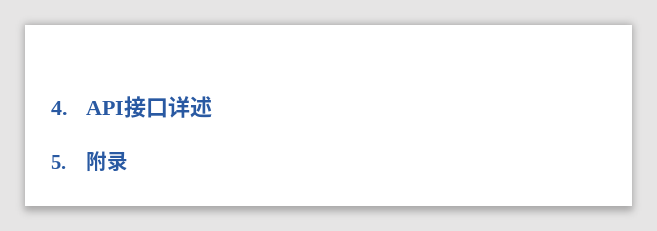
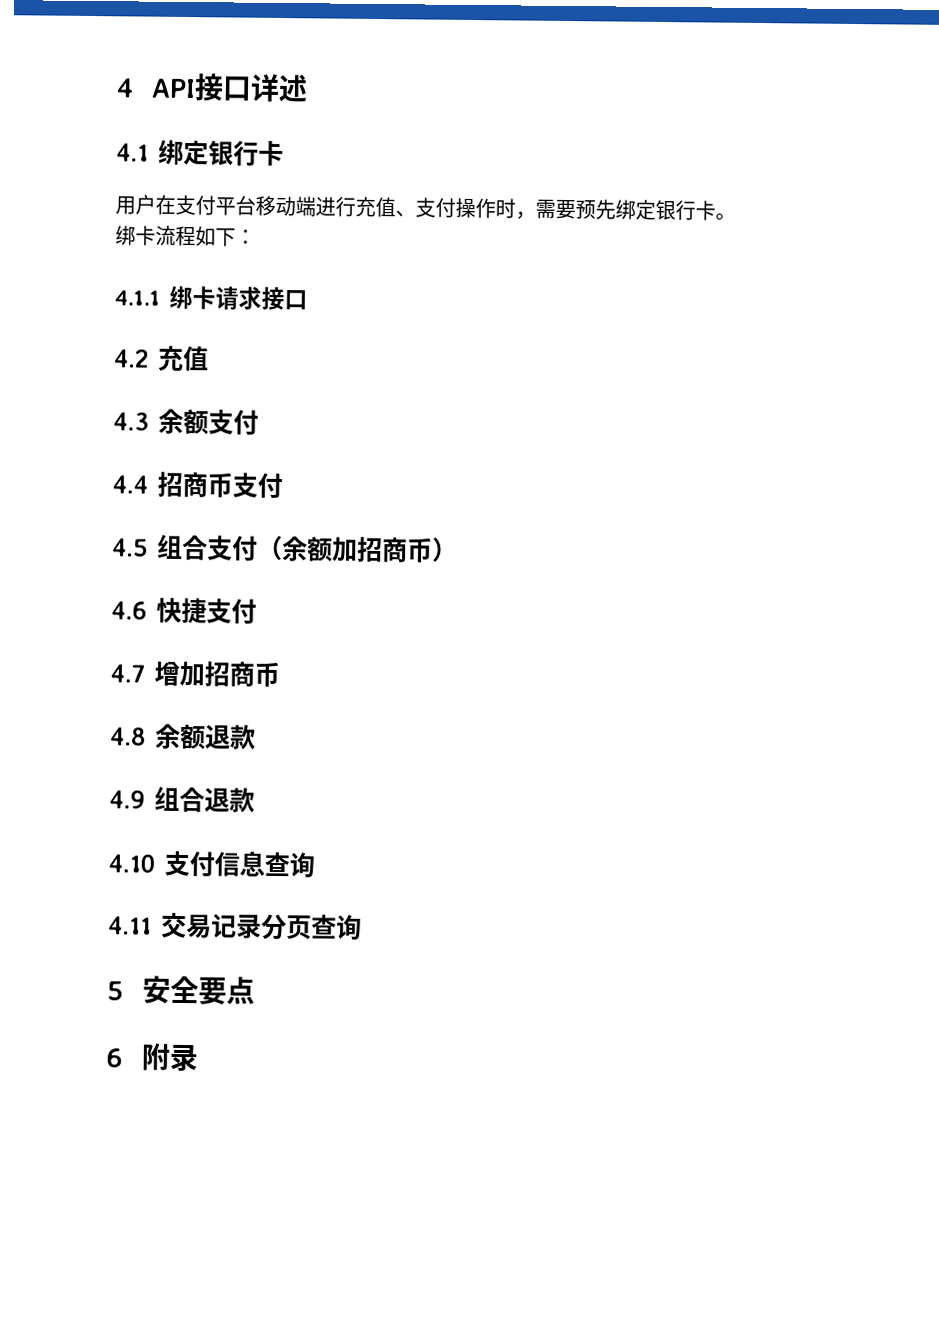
[51,101,68,115] 4. -> [116,78,134,98] 4
[51,155,66,169] 5. -> [116,139,284,167] [115,194,736,221] [115,225,256,247] [114,285,308,311] [114,345,209,372] [113,408,259,435] [112,471,283,499] [112,534,458,563] [111,597,257,624] [110,660,280,688] [110,723,256,750] [109,786,255,813] [108,850,315,878] [108,912,362,941] [107,975,256,1005] [106,1048,123,1068] 4.1绑定银行卡 // 用户在支付平台移动端进行充值、支付操作时，需要预先绑定银行卡。 // 绑卡流程如下： // 4.1.1绑卡请求接口 // 4.2充值 // 4.3余额支付 // 4.4招商币支付 // 4.5组合支付（余额加招商币） // 4.6快捷支付 // 4.7增加招商币 // 4.8余额退款 // 4.9组合退款 // 4.10支付信息查询 // 4.11交易记录分页查询 // 5安全要点 // 6

